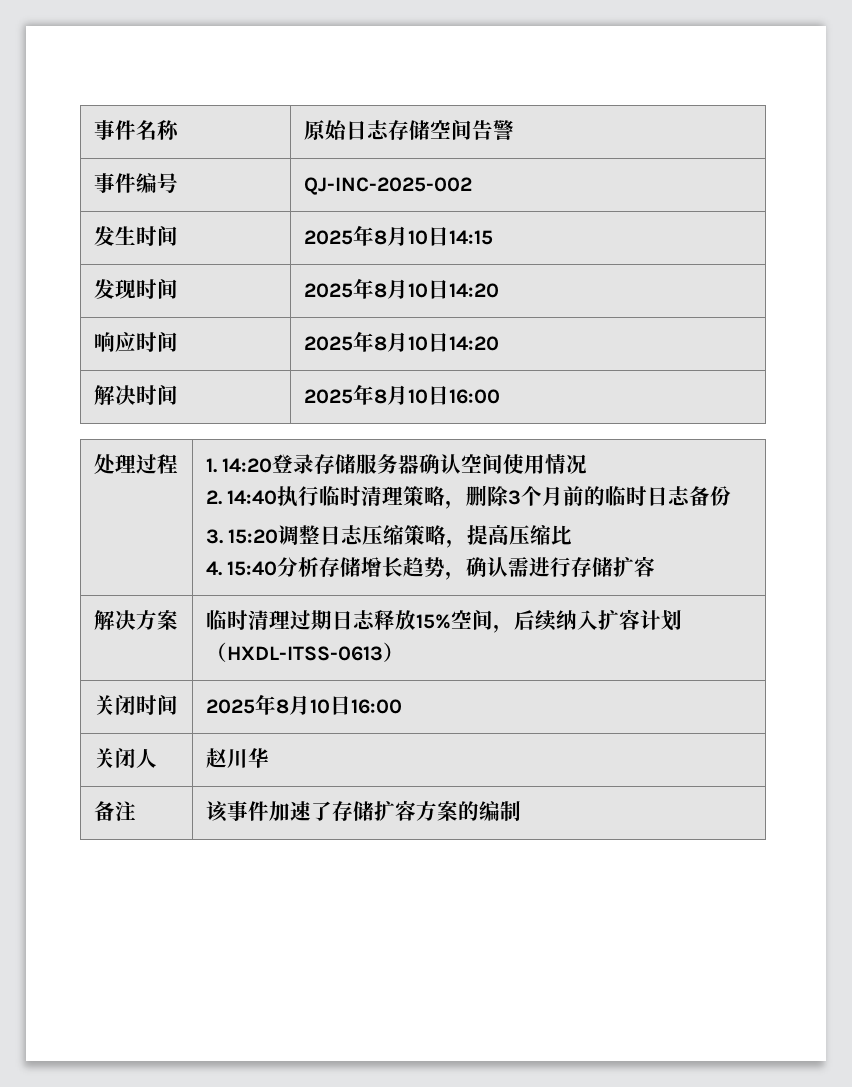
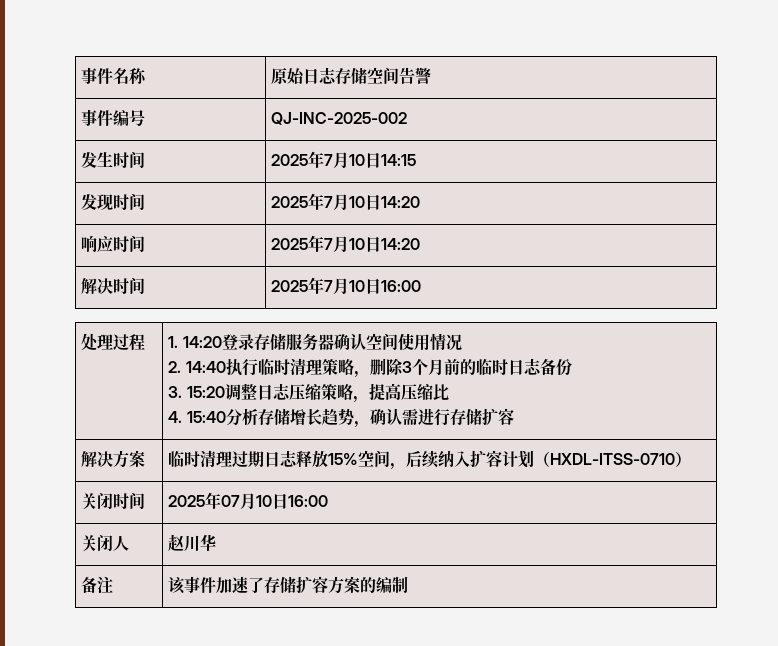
[373,230,387,245] 8 -> [324,154,334,166] 7
[373,283,387,298] 8 -> [324,196,334,208] 7
[373,336,387,351] 8 -> [324,238,334,250] 7
[373,389,387,404] 8 -> [324,280,334,292] 7
[226,646,383,661] HXDL-ITSS-0613 -> [550,453,676,465] HXDL-ITSS-0710
[275,699,289,714] 8 -> [221,495,241,507] 07

